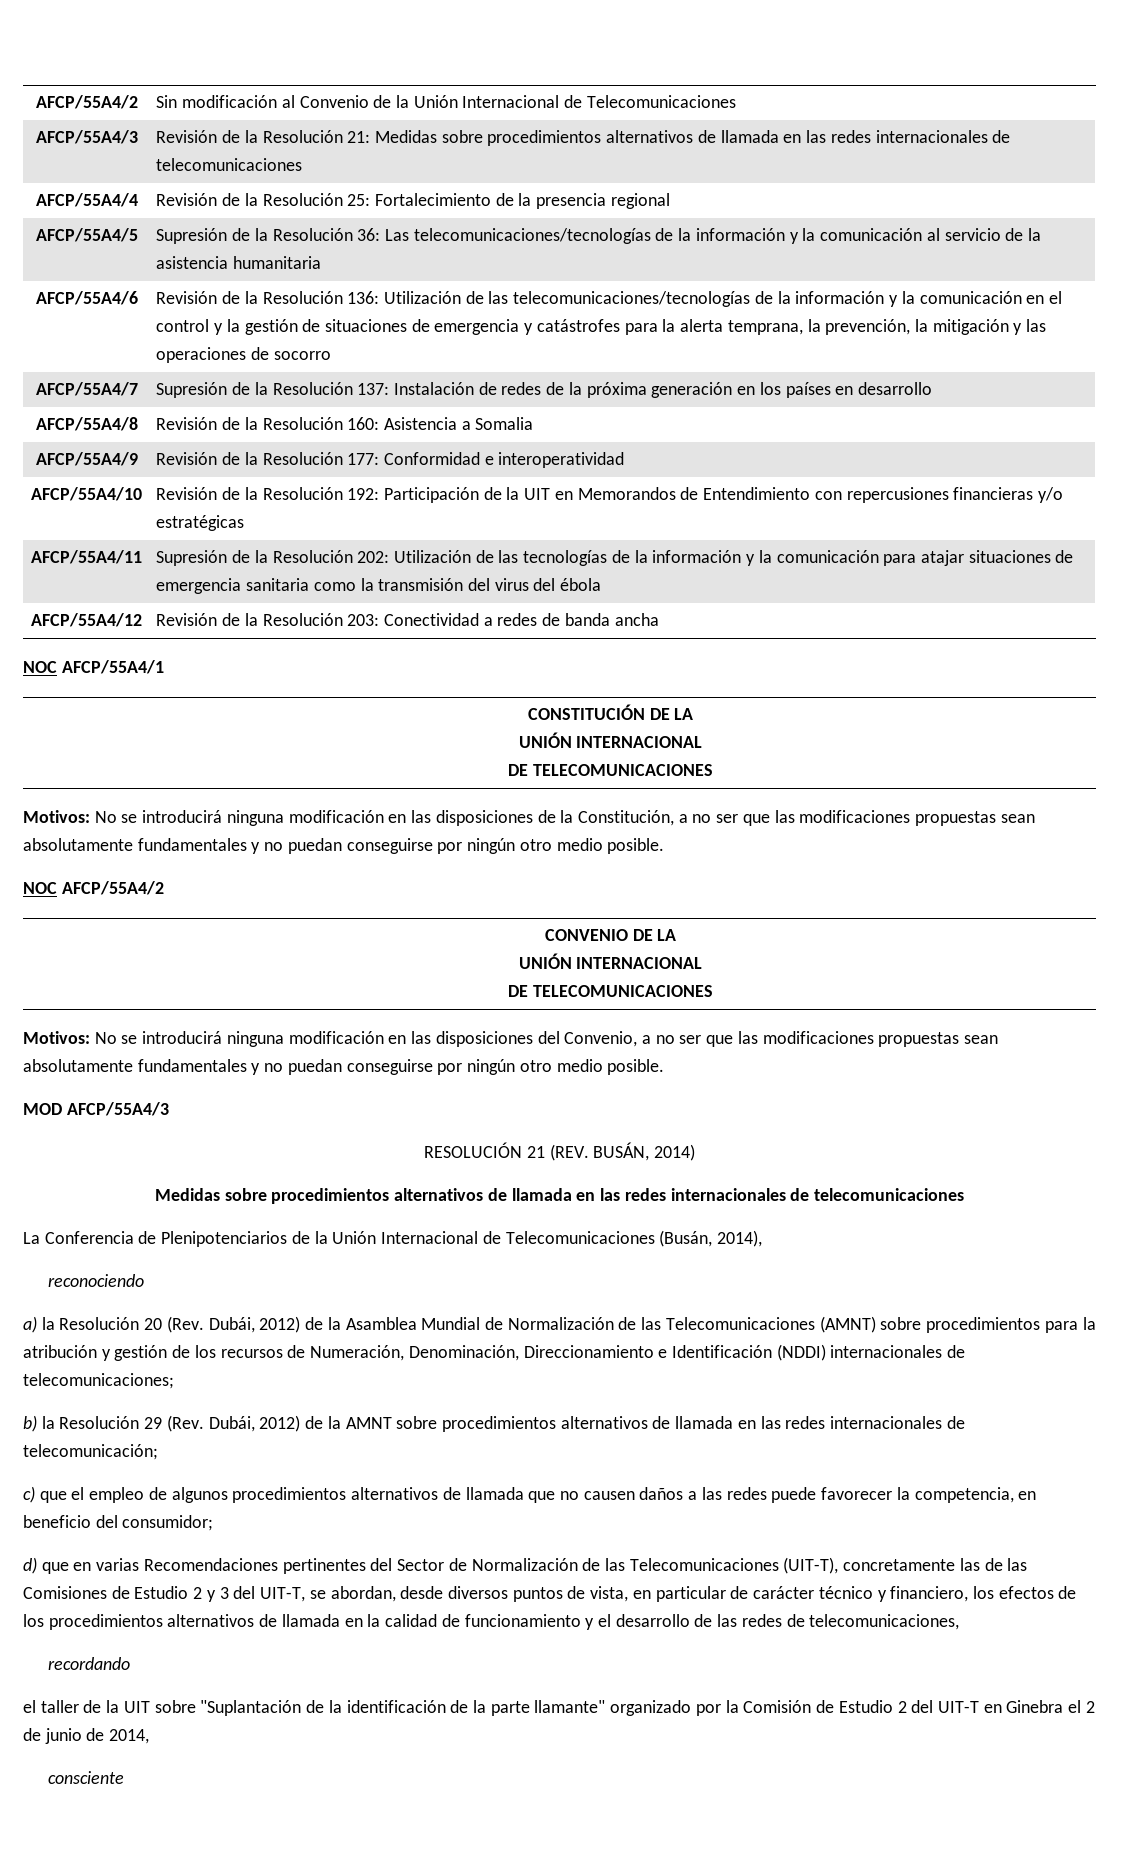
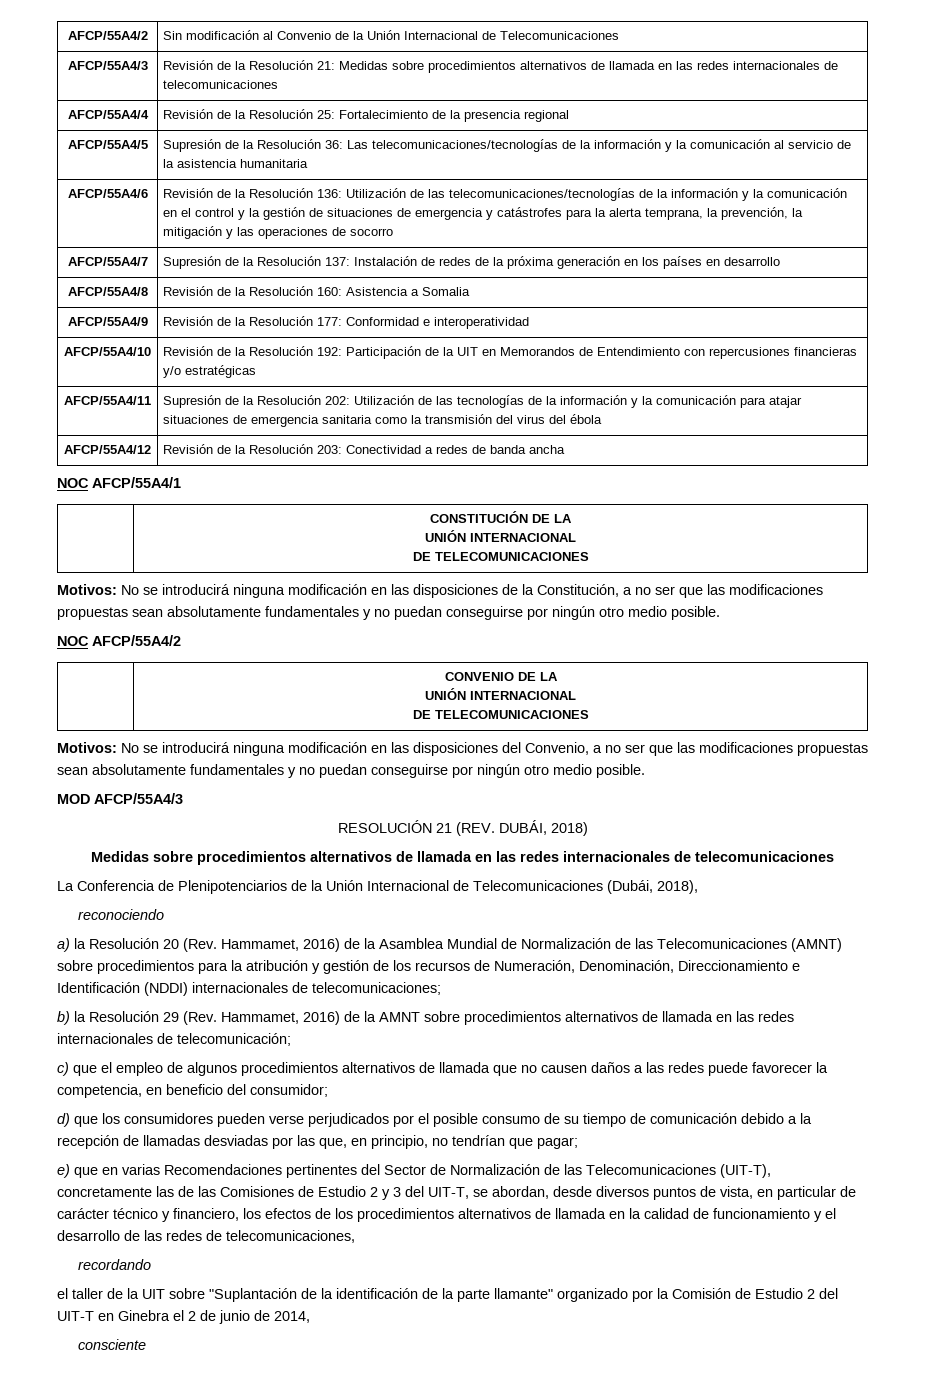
[593,1142,695,1161] BUSÁN, 2014) -> [498,820,588,836] DUBÁI, 2018)
[659,1230,762,1247] (Busán, 2014), -> [607,880,698,894] (Dubái, 2018),
[208,1316,301,1333] Dubái, 2012) -> [221,938,340,952] Hammamet, 2016)
[208,1415,301,1432] Dubái, 2012) -> [221,1011,340,1025] Hammamet, 2016)
(69, 1568) none -> [102,1113,812,1127] [57,1135,578,1149] [57,1164,98,1178] los consumidores pueden verse perjudicados por el posible consumo de su tiempo de comunicación debido a la recepción de llamadas desviadas por las que, en principio, no tendrían que pagar; // e) que

